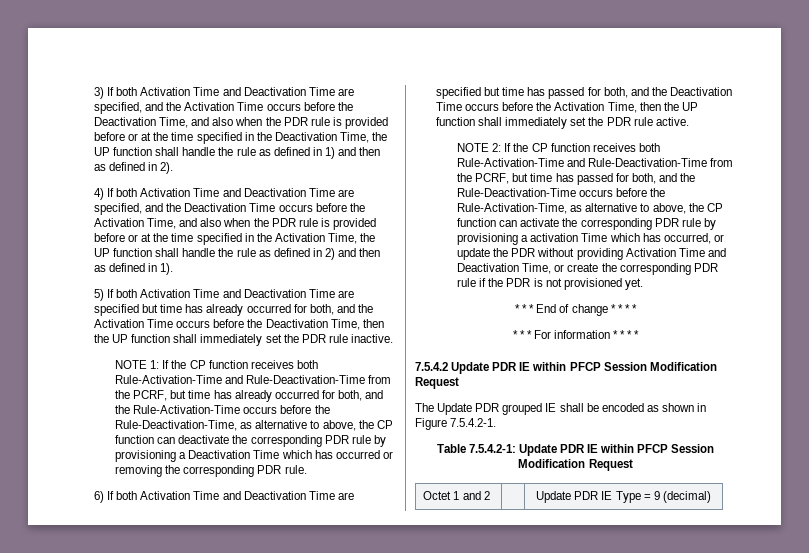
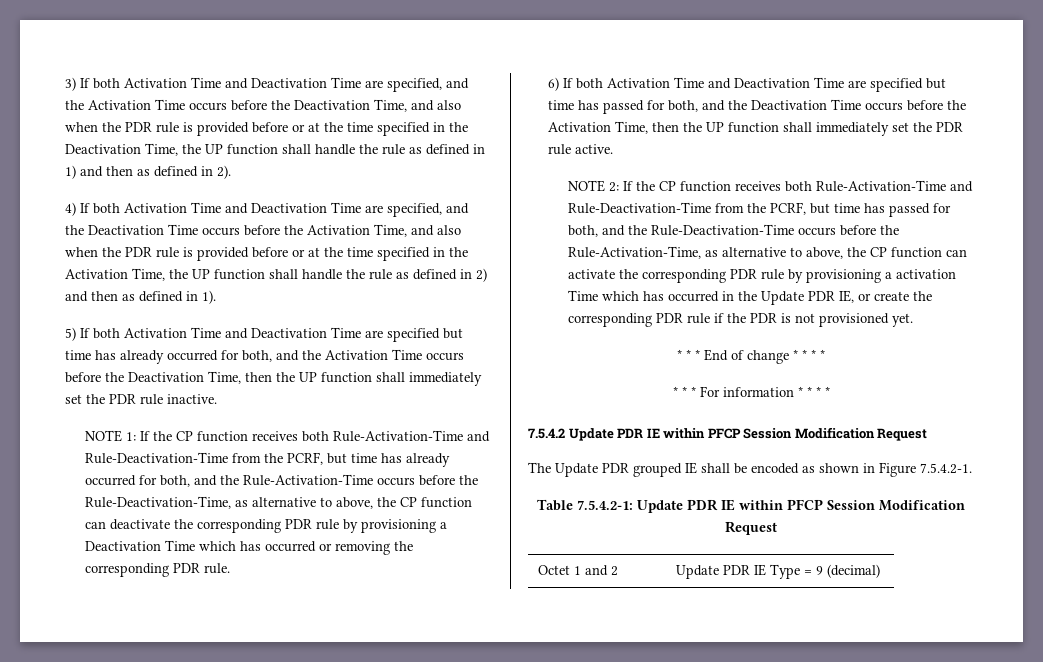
[663,233,724,244] [457,248,726,260] [457,263,552,274] occurred, or update the PDR without providing Activation Time and Deactivation Time, -> [668,290,855,305] occurred in the Update PDR IE,

